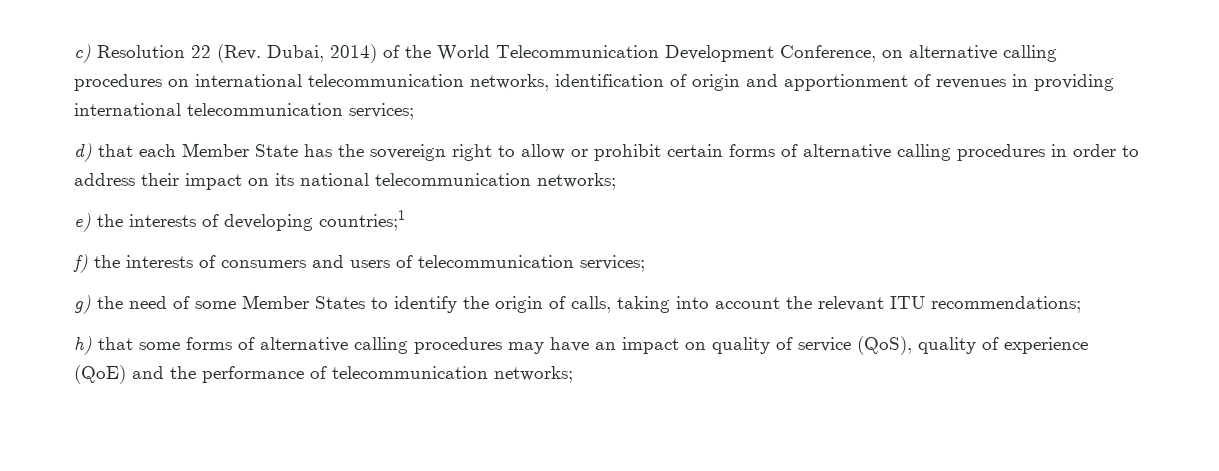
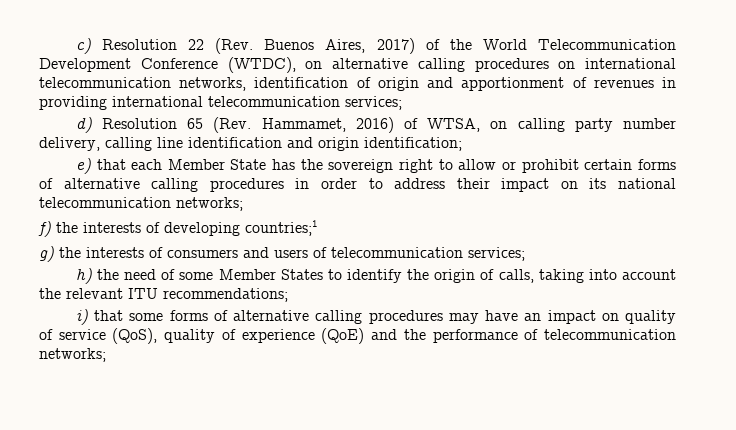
[267,44,377,63] Dubai, 2014) -> [264,38,415,54] Buenos Aires, 2017)
[780,45,876,62] Conference, -> [140,57,296,73] Conference (WTDC),
(92, 152) none -> [102,117,677,133] [39,137,462,151] [75,158,91,174] Resolution 65 (Rev. Hammamet, 2016) of WTSA, on calling party number delivery, calling line identification and origin identification; // e)
[74,213,91,232] e) -> [38,221,51,237] f)
[73,254,88,273] f) -> [39,246,54,262] g)
[74,295,91,314] g) -> [75,268,92,284] h)
[74,336,92,355] h) -> [75,309,88,325] i)

